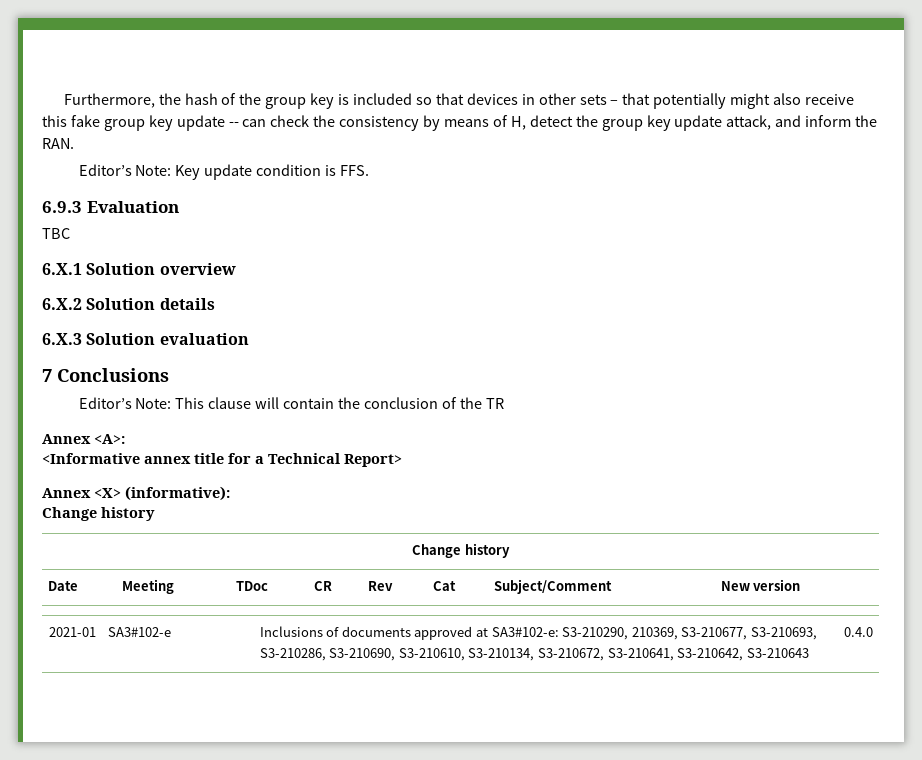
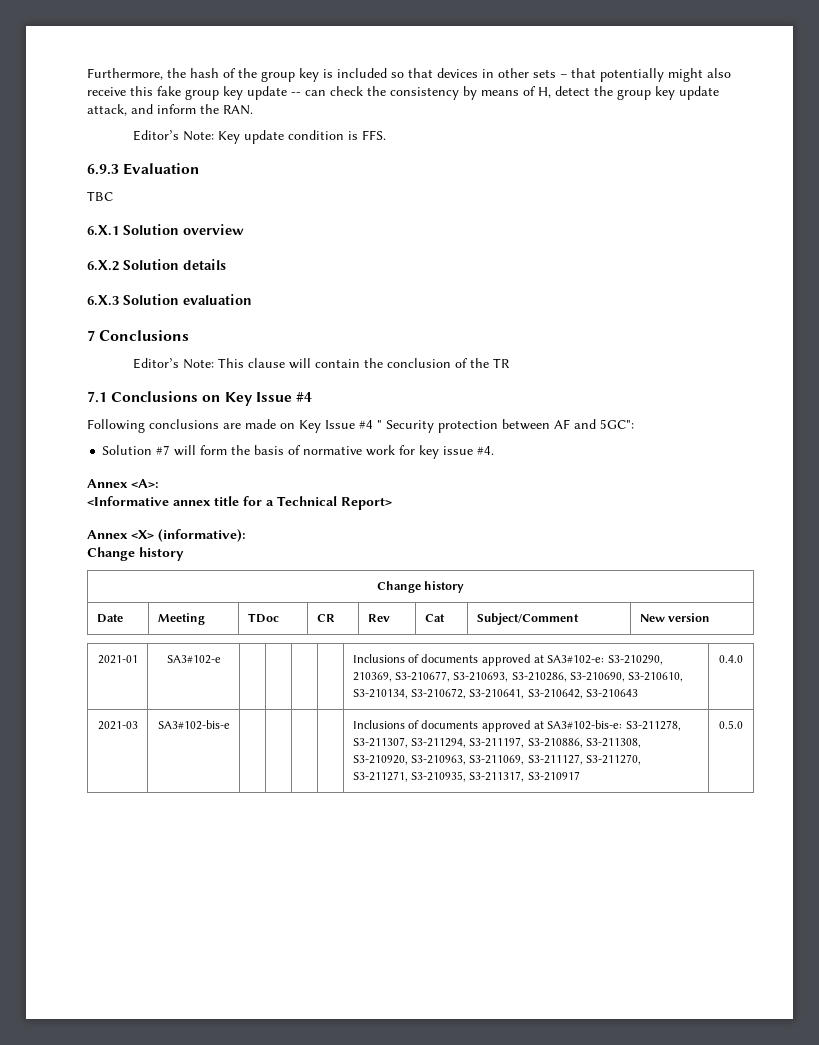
(504, 403) none -> [87,391,312,406] [87,419,634,433] [102,445,495,459] // 7.1 Conclusions on Key Issue #4 // Following conclusions are made on Key Issue #4 " Security protection between AF and 5GC": // Solution #7 will form the basis of normative work for key issue #4.
(873, 632) none -> [97,721,138,730] [157,720,230,730] [352,720,681,732] [352,737,642,748] [352,754,642,765] [352,771,580,782] [719,720,743,729] // 2021-03 | SA3#102-bis-e | | | | | Inclusions of documents approved at SA3#102-bis-e: S3-211278, S3-211307, S3-211294, S3-211197, S3-210886, S3-211308, S3-210920, S3-210963, S3-211069, S3-211127, S3-211270, S3-211271, S3-210935, S3-211317, S3-210917 | 0.5.0

